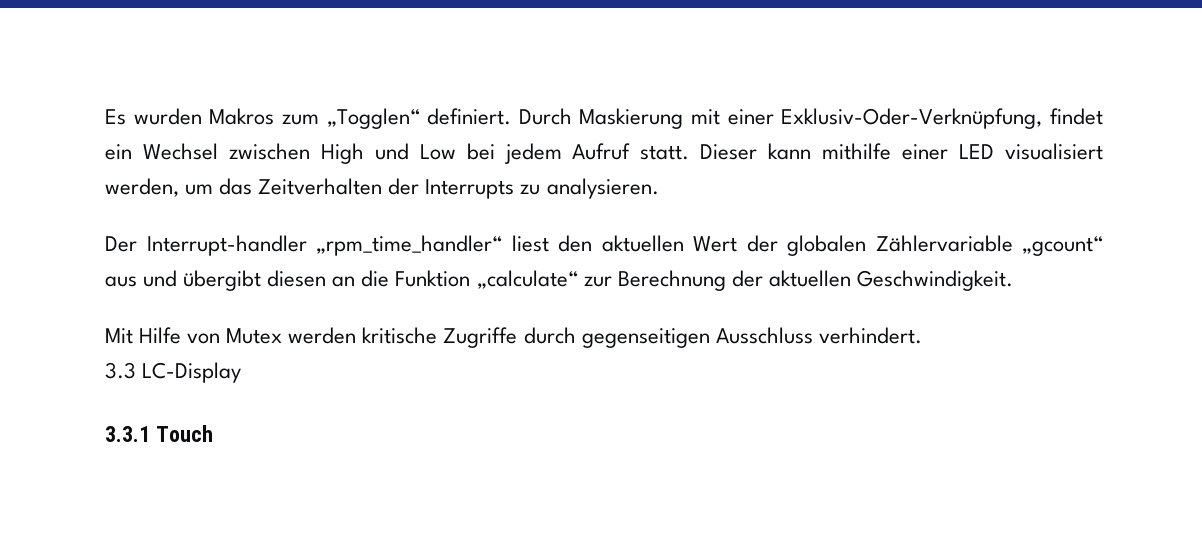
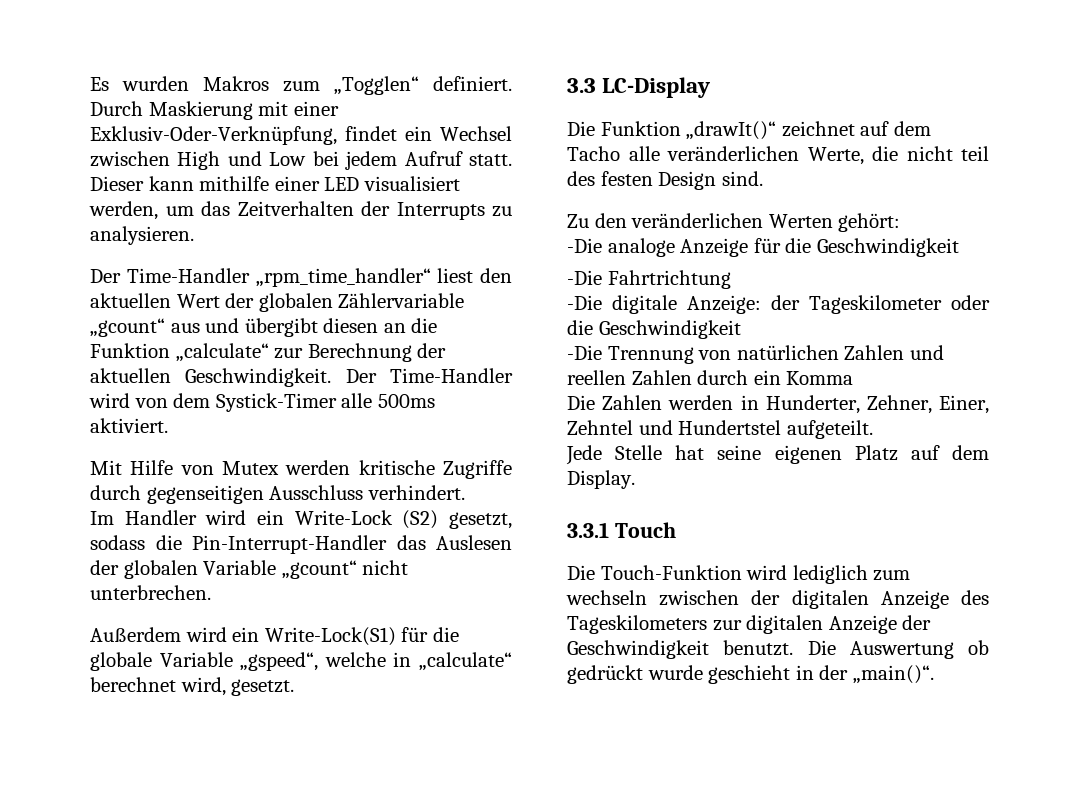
[146,235,307,256] Interrupt-handler -> [126,268,250,283] Time-Handler
(1013, 280) none -> [345,368,513,383] [89,393,435,412] [90,418,168,433] Der Time-Handler wird von dem Systick-Timer alle 500ms aktiviert.
[105,362,242,383] [105,425,213,442] 3.3 LC-Display // 3.3.1 Touch -> [90,510,512,529] [90,535,512,554] [90,560,409,579] [90,585,211,600] [90,627,459,646] [90,652,512,671] [90,677,295,696] [567,77,711,98] [567,121,931,140] [567,146,989,165] [567,171,763,190] [567,213,901,232] [567,238,959,257] [567,270,731,289] [567,295,990,314] [567,320,741,339] [567,345,944,364] [567,370,854,385] [567,395,989,414] [567,420,873,439] [566,445,989,465] [567,470,635,489] [567,522,676,538] [567,565,911,584] [566,590,989,609] [567,615,932,634] [567,640,989,659] [567,665,934,684] Im Handler wird ein Write-Lock (S2) gesetzt, sodass die Pin-Interrupt-Handler das Auslesen der globalen Variable „gcount“ nicht unterbrechen. // Außerdem wird ein Write-Lock(S1) für die globale Variable „gspeed“, welche in „calculate“ berechnet wird, gesetzt. // 3.3 LC-Display // Die Funktion „drawIt()“ zeichnet auf dem Tacho alle veränderlichen Werte, die nicht teil des festen Design sind. // Zu den veränderlichen Werten gehört: // -Die analoge Anzeige für die Geschwindigkeit // -Die Fahrtrichtung // -Die digitale Anzeige: der Tageskilometer oder die Geschwindigkeit // -Die Trennung von natürlichen Zahlen und reellen Zahlen durch ein Komma // Die Zahlen werden in Hunderter, Zehner, Einer, Zehntel und Hundertstel aufgeteilt. // Jede Stelle hat seine eigenen Platz auf dem Display. // 3.3.1 Touch // Die Touch-Funktion wird lediglich zum wechseln zwischen der digitalen Anzeige des Tageskilometers zur digitalen Anzeige der Geschwindigkeit benutzt. Die Auswertung ob gedrückt wurde geschieht in der „main()“.

